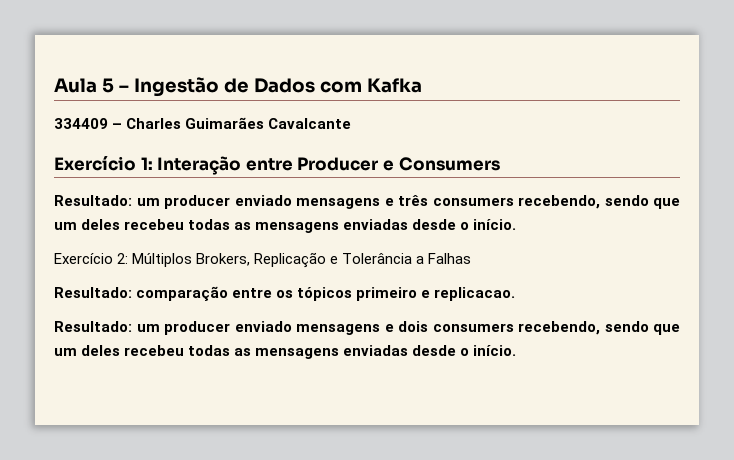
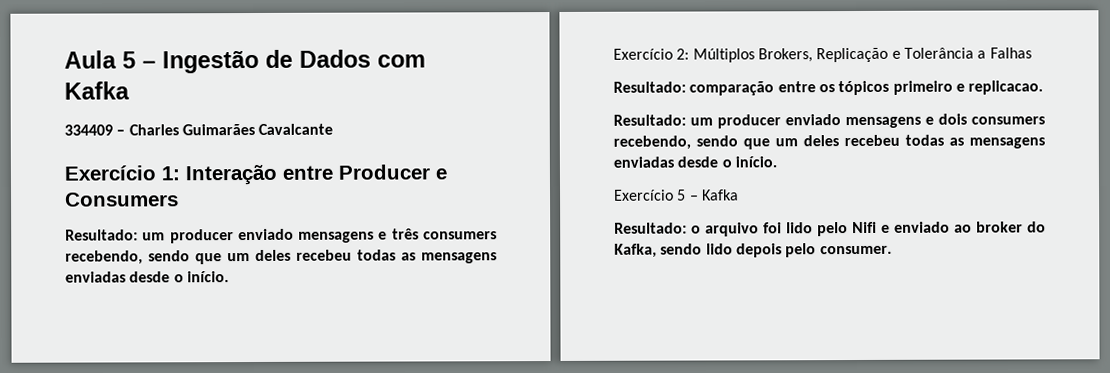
(517, 350) none -> [614,189,739,201] [614,221,1046,237] [614,243,892,258] // Exercício 5 – Kafka // Resultado: o arquivo foi lido pelo Nifi e enviado ao broker do Kafka, sendo lido depois pelo consumer.

